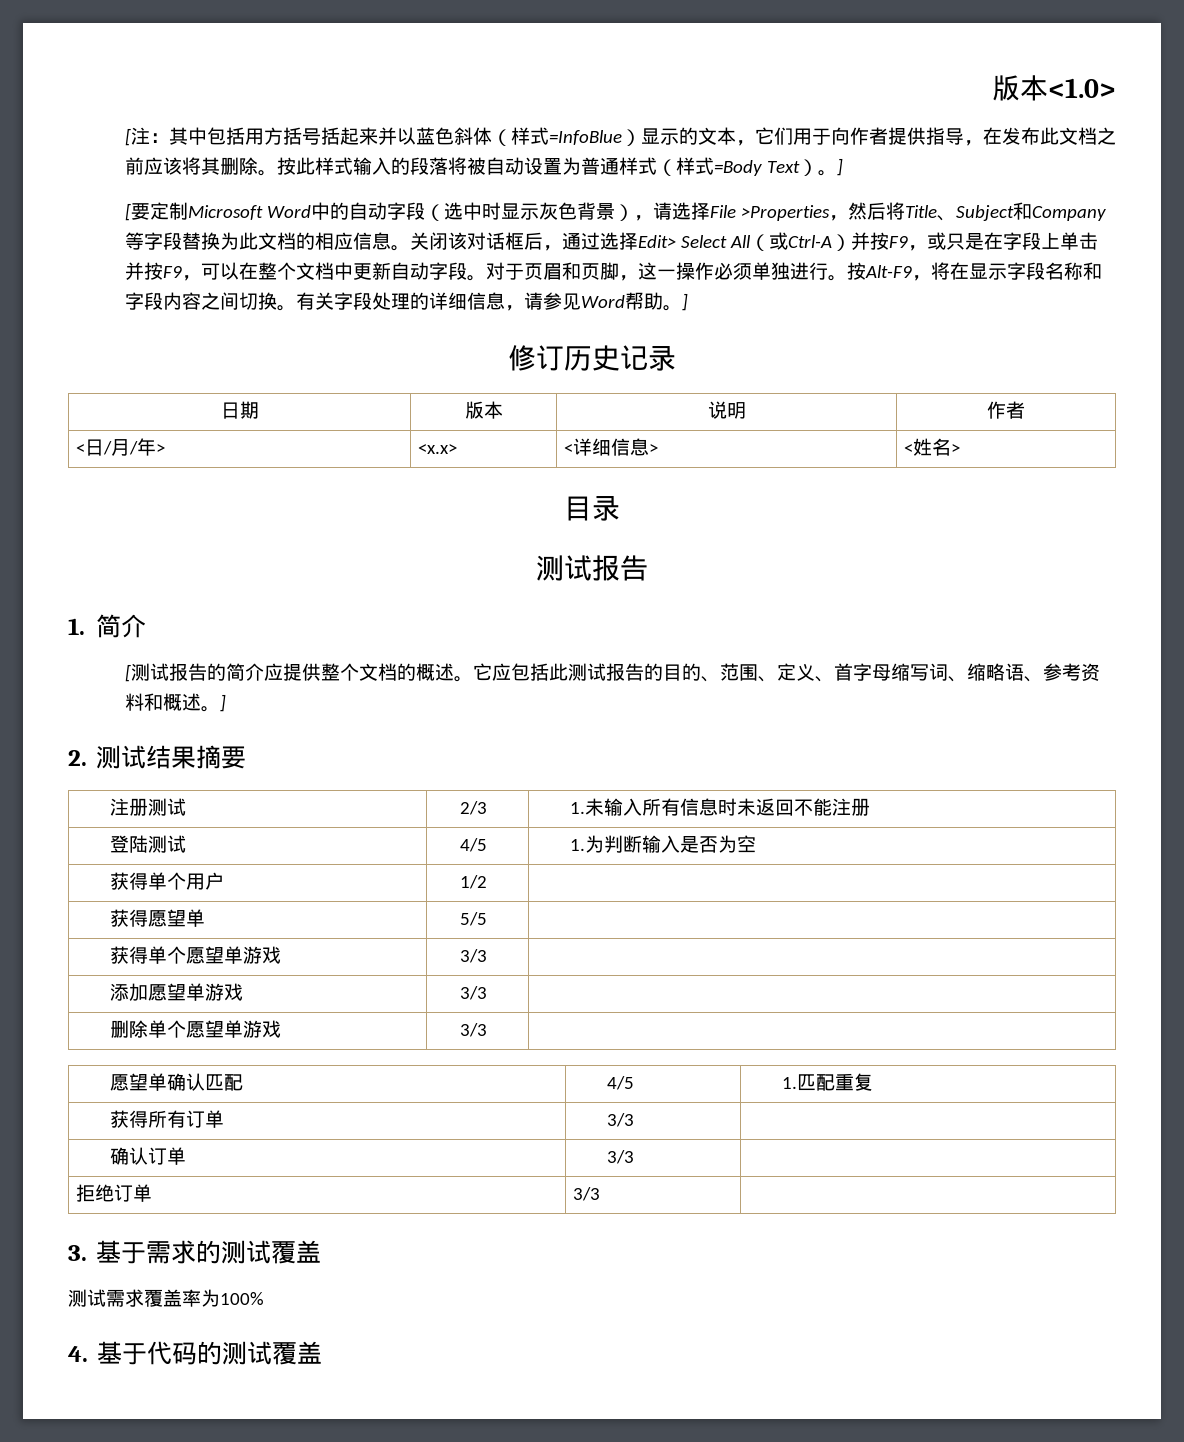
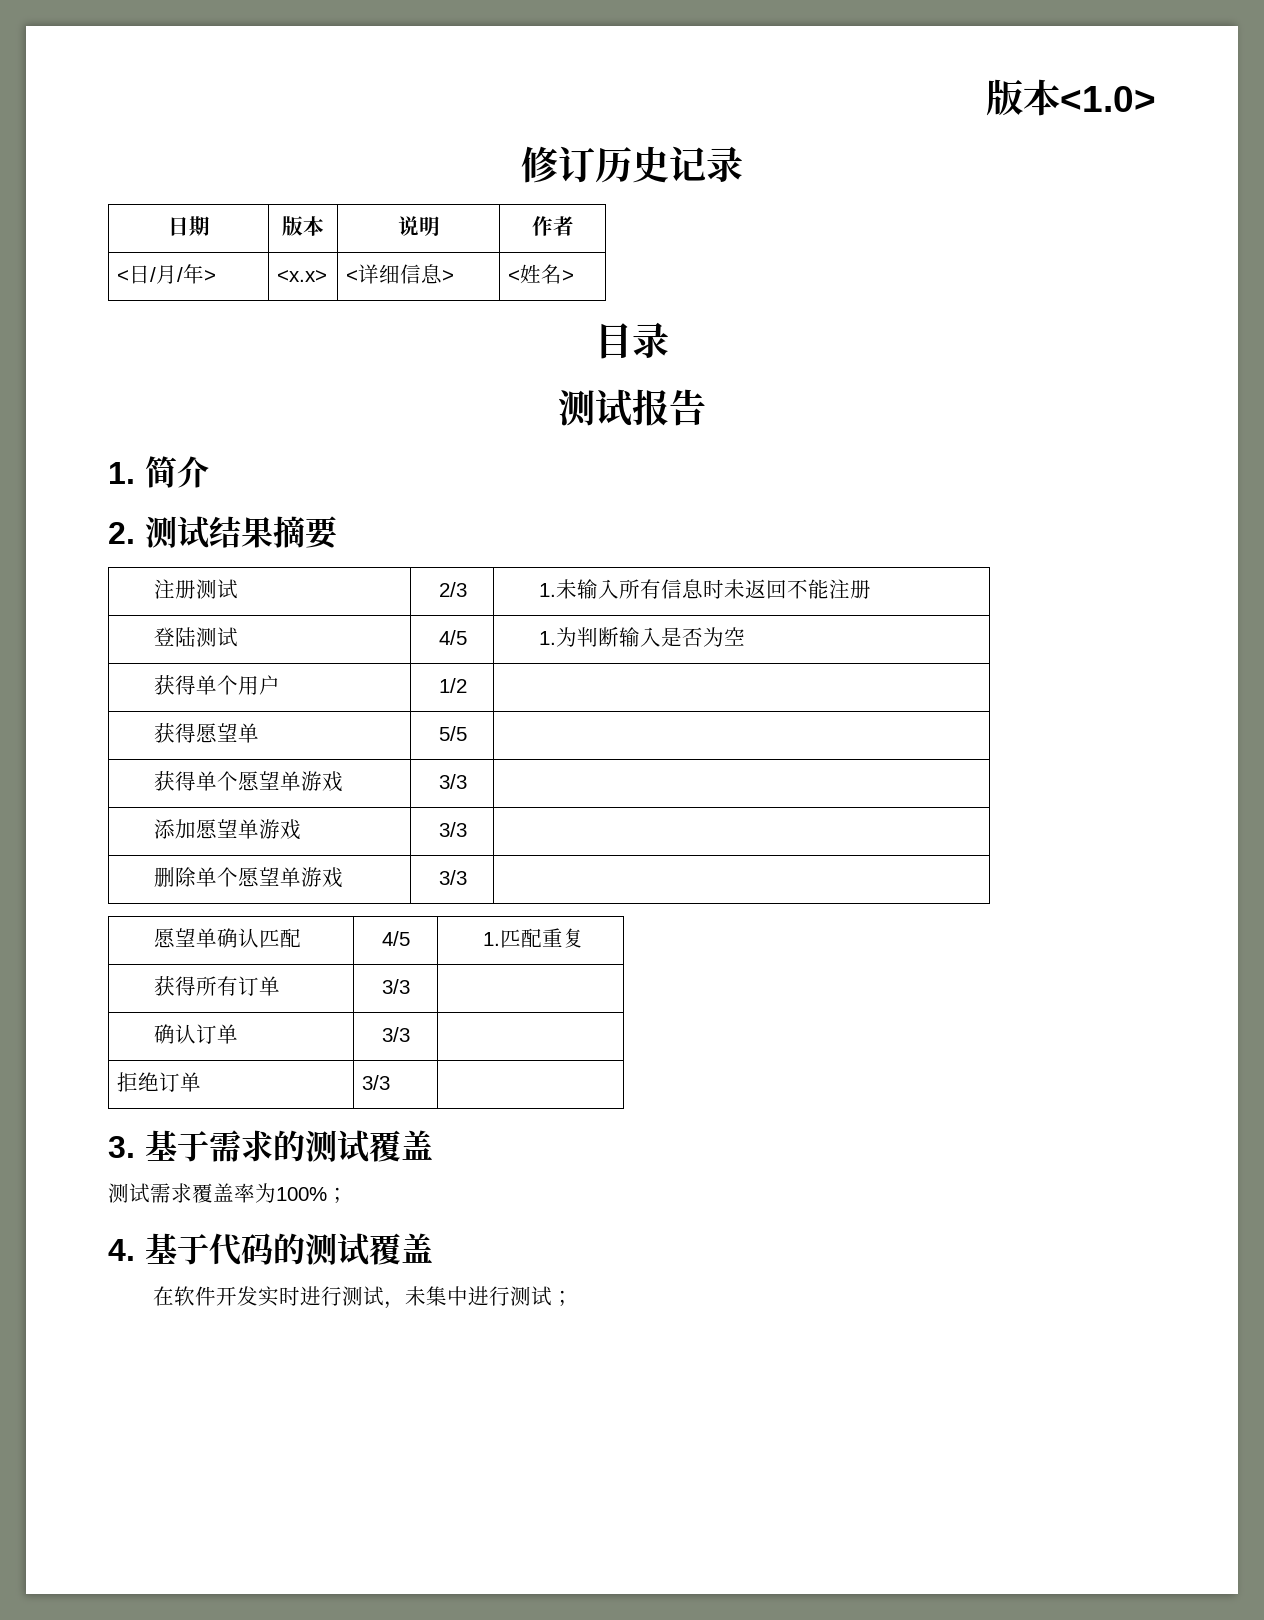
[124,127,1116,146] [124,157,843,176] [124,202,1106,221] [124,232,1098,251] [124,262,1102,281] [124,292,688,311] // [注：其中包括用方括号括起来并以蓝色斜体（样式=InfoBlue）显示的文本，它们用于向作者提供指导，在发布此文档之前应该将其删除。按此样式输入的段落将被自动设置为普通样式（样式=Body Text）。] // [要定制Microsoft Word中的自动字段（选中时显示灰色背景），请选择File >Properties，然后将Title、Subject和Company等字段替换为此文档的相应信息。关闭该对话框后，通过选择Edit> Select All（或Ctrl-A）并按F9，或只是在字段上单击并按F9，可以在整个文档中更新自动字段。对于页眉和页脚，这一操作必须单独进行。按Alt-F9，将在显示字段名称和字段内容之间切换。有关字段处理的详细信息，请参见Word帮助。] -> (1156, 99) none
[124,663,1100,682] [124,693,226,712] // [测试报告的简介应提供整个文档的概述。它应包括此测试报告的目的、范围、定义、首字母缩写词、缩略语、参考资料和概述。] -> (210, 472) none
(264, 1298) none -> [327,1187,348,1203] ；
(323, 1352) none -> [152,1286,573,1309] // 在软件开发实时进行测试，未集中进行测试；

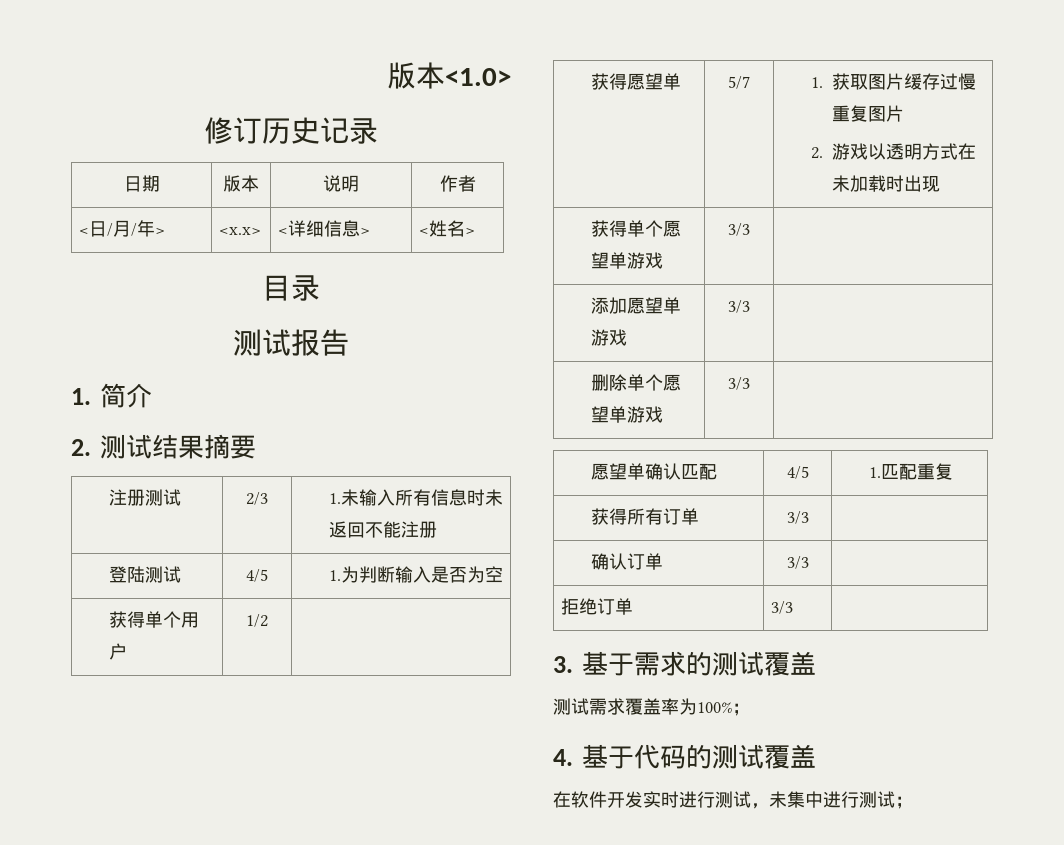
[438,726,467,741] 5/5 | -> [728,76,751,89] [810,73,976,90] [831,105,904,122] [810,143,976,160] [831,175,940,192] 5/7 | 1.获取图片缓存过慢重复图片 // 2.游戏以透明方式在未加载时出现

